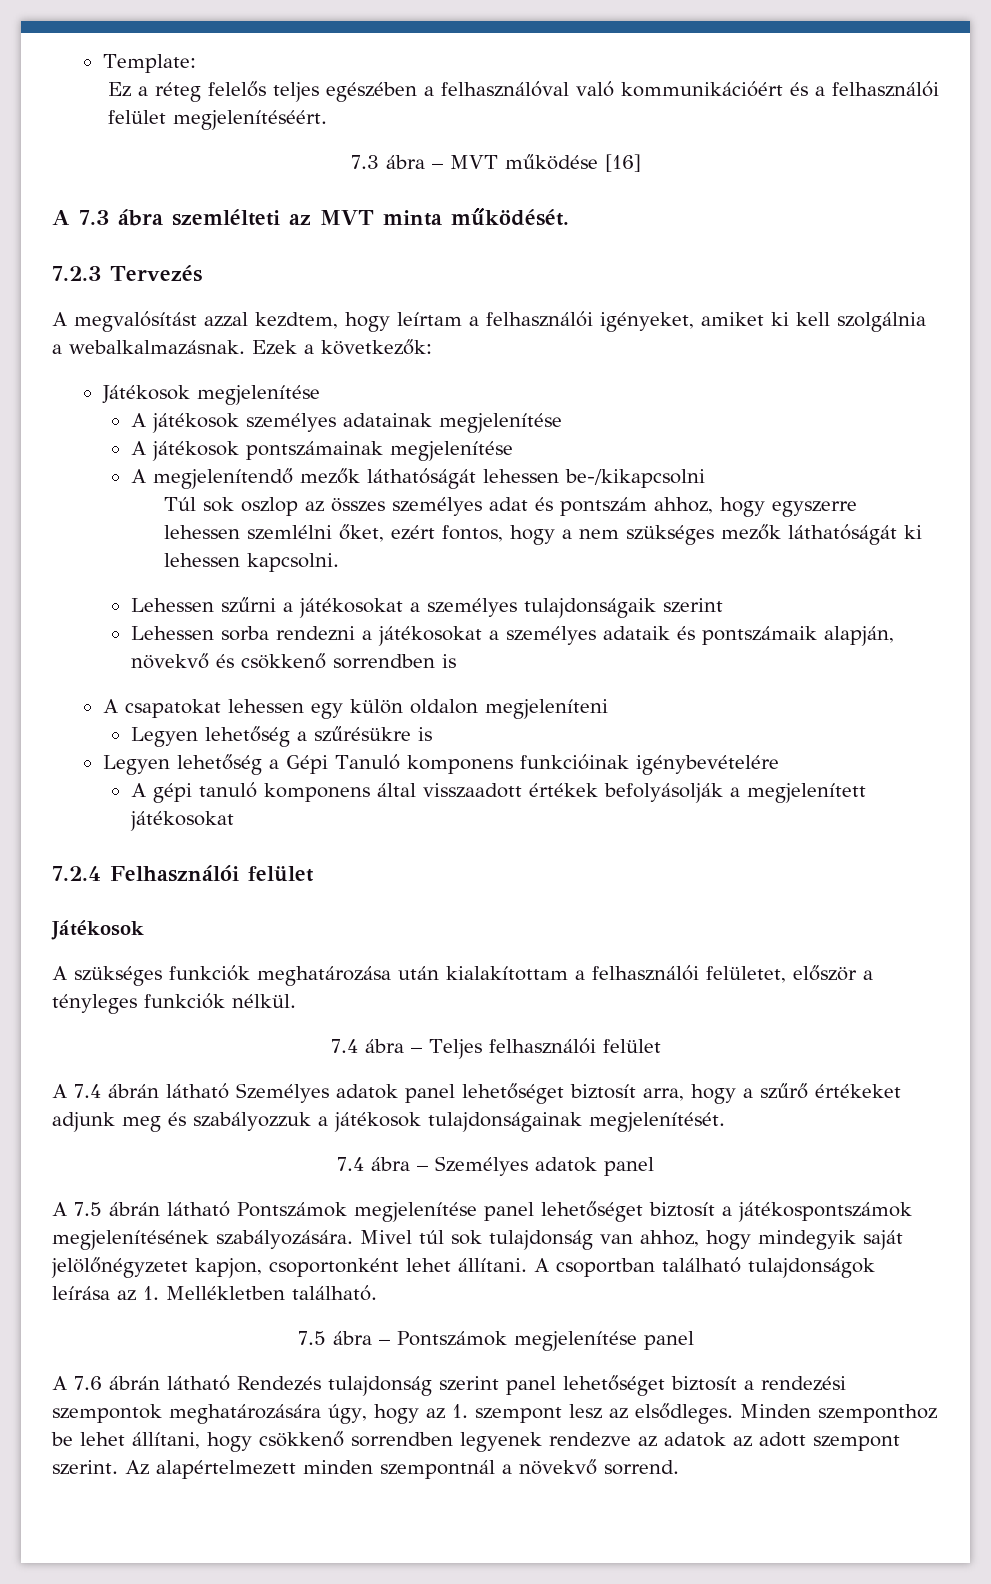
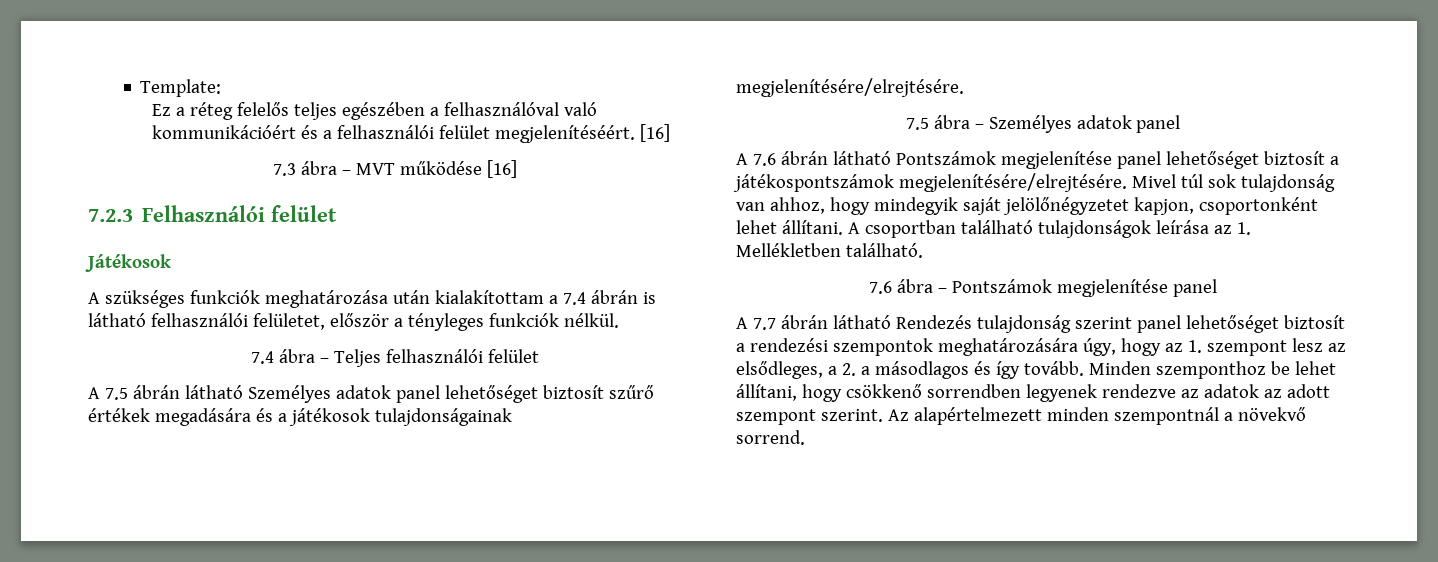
(327, 120) none -> [640,124,671,142] [16]
[52,208,569,226] [52,265,202,282] [52,311,926,332] [52,339,432,355] [101,385,320,405] [130,413,562,433] [130,441,513,461] [130,468,705,489] [163,497,857,517] [163,524,922,545] [163,553,339,572] [130,597,723,618] [130,626,894,646] [130,653,456,669] [102,699,608,719] [130,726,432,747] [102,754,779,775] [130,782,866,803] [129,811,234,831] [52,866,101,881] A 7.3 ábra szemlélteti az MVT minta működését. // 7.2.3 Tervezés // A megvalósítást azzal kezdtem, hogy leírtam a felhasználói igényeket, amiket ki kell szolgálnia a webalkalmazásnak. Ezek a következők: // Játékosok megjelenítése // A játékosok személyes adatainak megjelenítése // A játékosok pontszámainak megjelenítése // A megjelenítendő mezők láthatóságát lehessen be-/kikapcsolni // Túl sok oszlop az összes személyes adat és pontszám ahhoz, hogy egyszerre lehessen szemlélni őket, ezért fontos, hogy a nem szükséges mezők láthatóságát ki lehessen kapcsolni. // Lehessen szűrni a játékosokat a személyes tulajdonságaik szerint // Lehessen sorba rendezni a játékosokat a személyes adataik és pontszámaik alapján, növekvő és csökkenő sorrendben is // A csapatokat lehessen egy külön oldalon megjeleníteni // Legyen lehetőség a szűrésükre is // Legyen lehetőség a Gépi Tanuló komponens funkcióinak igénybevételére // A gépi tanuló komponens által visszaadott értékek befolyásolják a megjelenített játékosokat // 7.2.4 -> [88,209,133,222] 7.2.3
(585, 975) none -> [562,290,656,305] [88,313,146,327] 7.4 ábrán is látható
[74,1084,101,1098] 7.4 -> [104,388,128,400] 7.5
[643,1083,901,1104] [52,1112,311,1132] arra, hogy a szűrő értékeket adjunk meg és szabályozzuk -> [608,385,654,399] [88,408,273,426] szűrő értékek megadására és
[589,1112,725,1132] [337,1157,364,1171] megjelenítését. // 7.4 -> [736,78,964,97] [905,118,929,130] megjelenítésére/elrejtésére. // 7.5
[74,1202,102,1216] 7.5 -> [752,153,776,166] 7.6
[52,1230,353,1250] megjelenítésének szabályozására. -> [898,173,1127,192] megjelenítésére/elrejtésére.
[297,1331,326,1345] 7.5 -> [869,281,893,294] 7.6
[74,1376,102,1390] 7.6 -> [752,318,776,330] 7.7
[634,1403,733,1424] elsődleges. -> [736,361,1084,379] elsődleges, a 2. a másodlagos és így tovább.

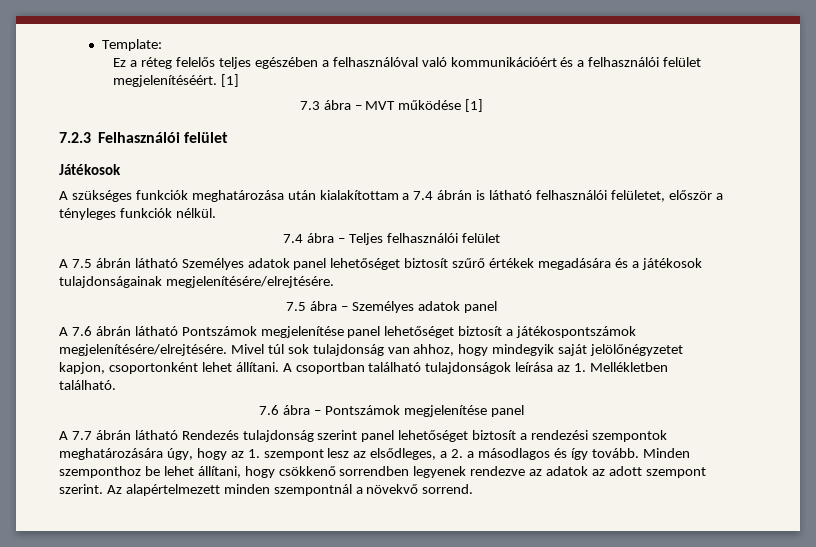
[640,124,671,142] [16] -> [221,74,240,87] [1]
[486,160,517,178] [16] -> [465,99,484,112] [1]

